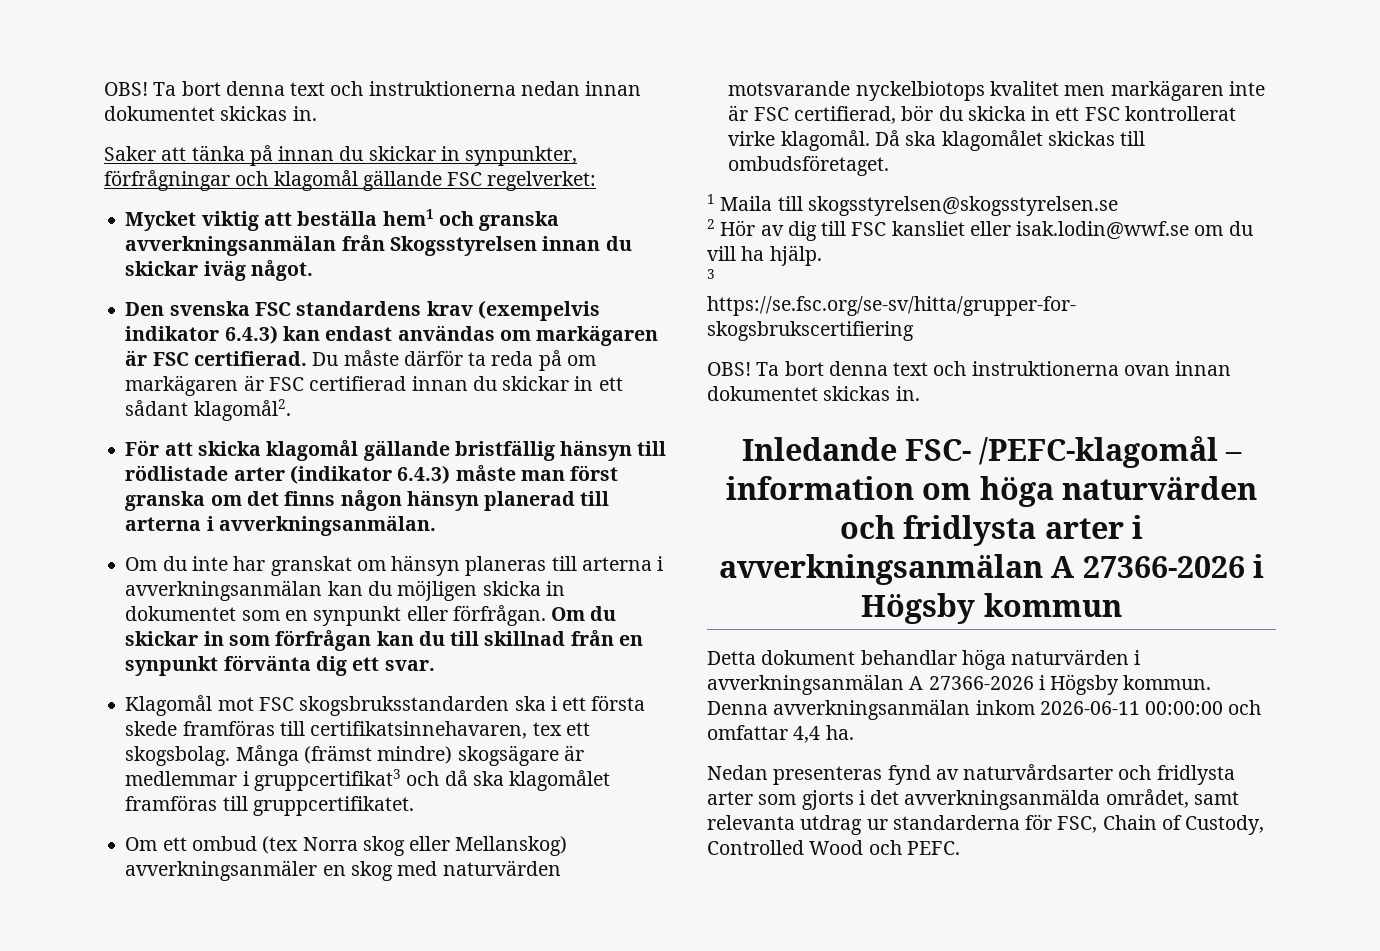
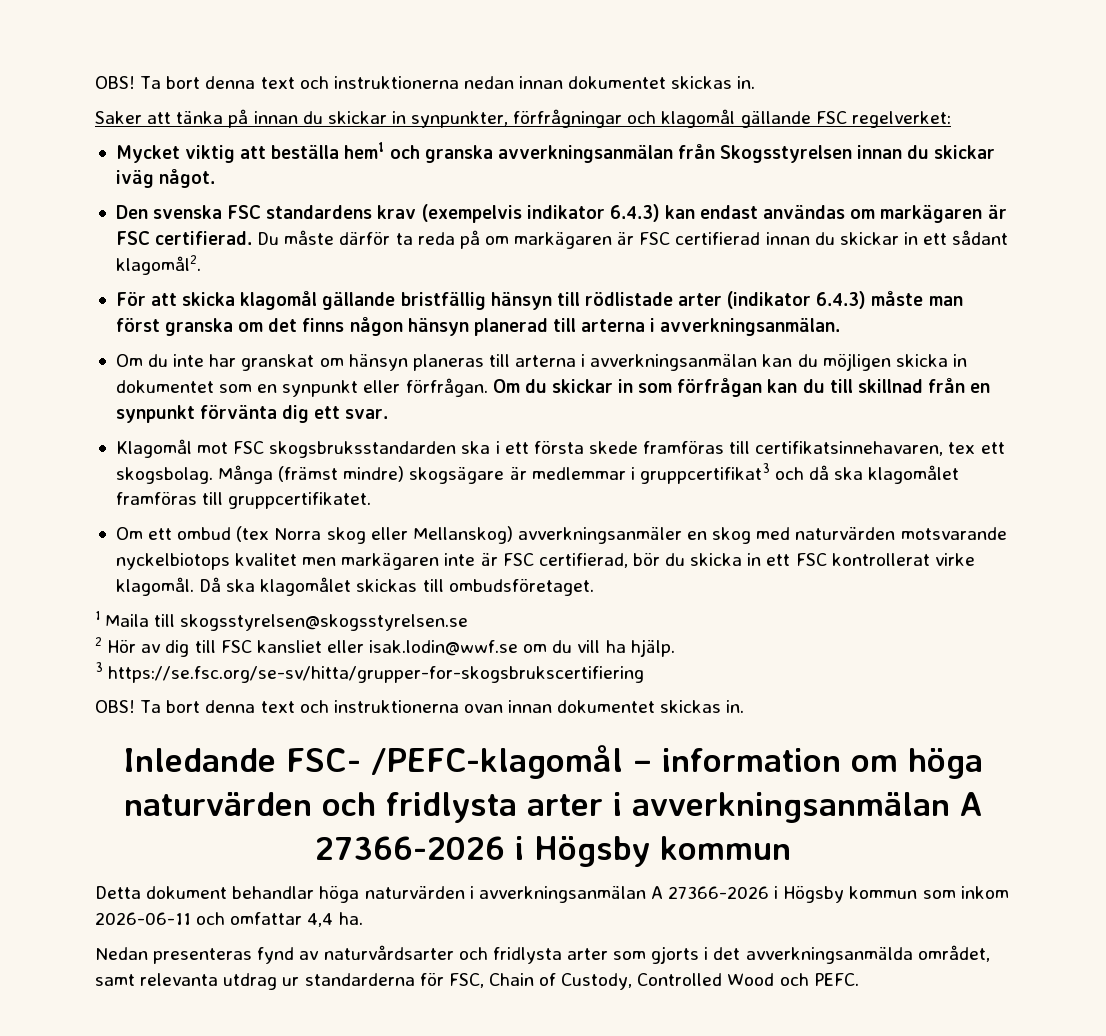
[1123,675,1212,690] [707,699,971,720] kommun. Denna avverkningsanmälan -> [849,886,956,899] kommun som
[1145,701,1224,715] 00:00:00 -> (191, 918) none

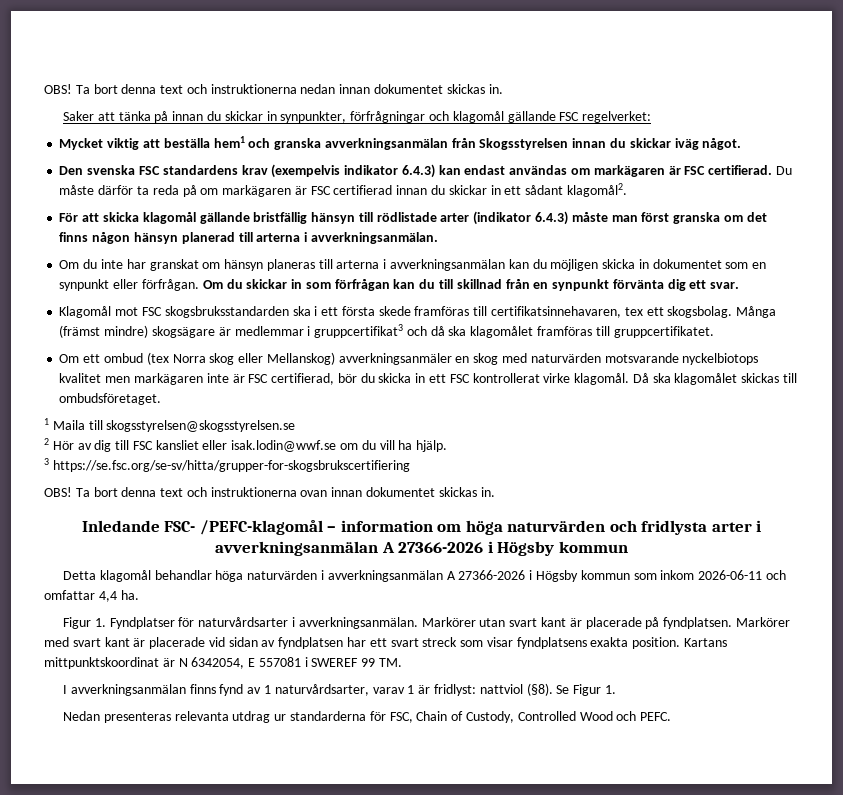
[146,886,228,899] dokument -> [99,570,151,582] klagomål
[95,945,990,964] [95,974,135,986] Nedan presenteras fynd av naturvårdsarter och fridlysta arter som gjorts i det avverkningsanmälda området, samt -> [63,617,790,629] [44,637,728,649] [44,657,403,669] [63,683,616,696] [63,711,171,723] Figur 1. Fyndplatser för naturvårdsarter i avverkningsanmälan. Markörer utan svart kant är placerade på fyndplatsen. Markörer med svart kant är placerade vid sidan av fyndplatsen har ett svart streck som visar fyndplatsens exakta position. Kartans mittpunktskoordinat är N 6342054, E 557081 i SWEREF 99 TM. // I avverkningsanmälan finns fynd av 1 naturvårdsarter, varav 1 är fridlyst: nattviol (§8). Se Figur 1. // Nedan presenteras

